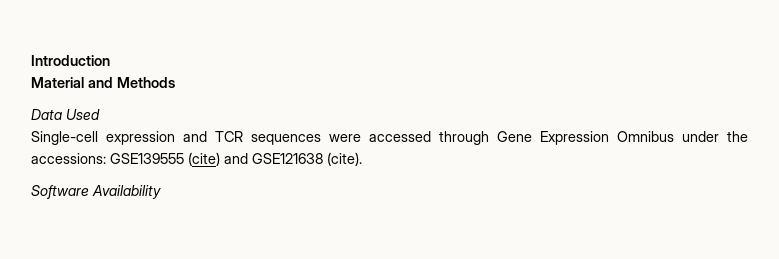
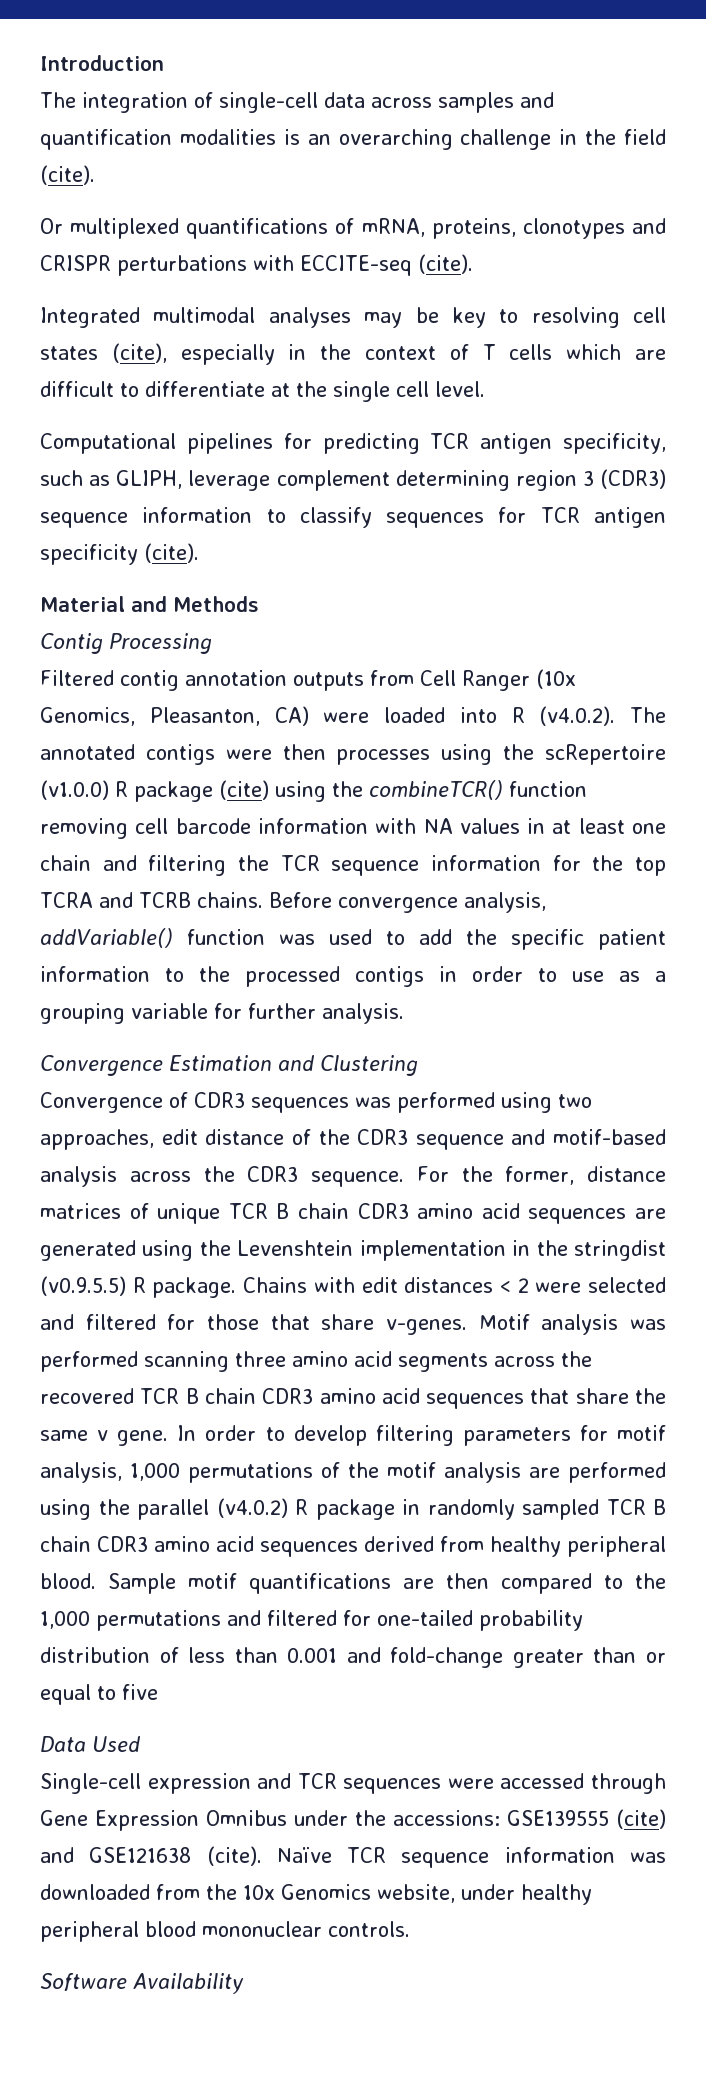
[31,77,175,88] Material and Methods -> [40,92,554,113] [40,129,666,150] [40,165,95,185] [40,218,666,239] [40,254,473,276] [40,307,666,328] [40,343,666,365] [40,381,485,402] [40,433,666,454] [40,469,666,491] [40,507,666,528] [40,543,199,565] [40,596,259,612] [40,633,212,654] [40,669,576,691] [40,706,666,726] [40,744,666,765] [40,780,587,802] [40,818,666,839] [40,855,666,876] [40,892,546,913] [40,928,666,950] [40,966,666,987] [40,1003,404,1024] [40,1055,418,1076] [40,1092,592,1113] [40,1129,666,1150] [40,1166,666,1187] [40,1203,667,1224] [40,1240,667,1261] [40,1276,666,1298] [40,1314,666,1335] [40,1351,592,1372] [40,1388,666,1409] [40,1425,666,1446] [40,1462,666,1483] [40,1498,666,1520] [40,1536,666,1557] [40,1573,666,1594] [40,1610,583,1631] [40,1647,666,1668] [40,1684,158,1705] The integration of single-cell data across samples and quantification modalities is an overarching challenge in the field (cite). // Or multiplexed quantifications of mRNA, proteins, clonotypes and CRISPR perturbations with ECCITE-seq (cite). // Integrated multimodal analyses may be key to resolving cell states (cite), especially in the context of T cells which are difficult to differentiate at the single cell level. // Computational pipelines for predicting TCR antigen specificity, such as GLIPH, leverage complement determining region 3 (CDR3) sequence information to classify sequences for TCR antigen specificity (cite). // Material and Methods // Contig Processing // Filtered contig annotation outputs from Cell Ranger (10x Genomics, Pleasanton, CA) were loaded into R (v4.0.2). The annotated contigs were then processes using the scRepertoire (v1.0.0) R package (cite) using the combineTCR() function removing cell barcode information with NA values in at least one chain and filtering the TCR sequence information for the top TCRA and TCRB chains. Before convergence analysis, addVariable() function was used to add the specific patient information to the processed contigs in order to use as a grouping variable for further analysis. // Convergence Estimation and Clustering // Convergence of CDR3 sequences was performed using two approaches, edit distance of the CDR3 sequence and motif-based analysis across the CDR3 sequence. For the former, distance matrices of unique TCR B chain CDR3 amino acid sequences are generated using the Levenshtein implementation in the stringdist (v0.9.5.5) R package. Chains with edit distances < 2 were selected and filtered for those that share v-genes. Motif analysis was performed scanning three amino acid segments across the recovered TCR B chain CDR3 amino acid sequences that share the same v gene. In order to develop filtering parameters for motif analysis, 1,000 permutations of the motif analysis are performed using the parallel (v4.0.2) R package in randomly sampled TCR B chain CDR3 amino acid sequences derived from healthy peripheral blood. Sample motif quantifications are then compared to the 1,000 permutations and filtered for one-tailed probability distribution of less than 0.001 and fold-change greater than or equal to five
(362, 159) none -> [276,1847,666,1868] [40,1884,592,1905] [40,1921,410,1942] Naïve TCR sequence information was downloaded from the 10x Genomics website, under healthy peripheral blood mononuclear controls.

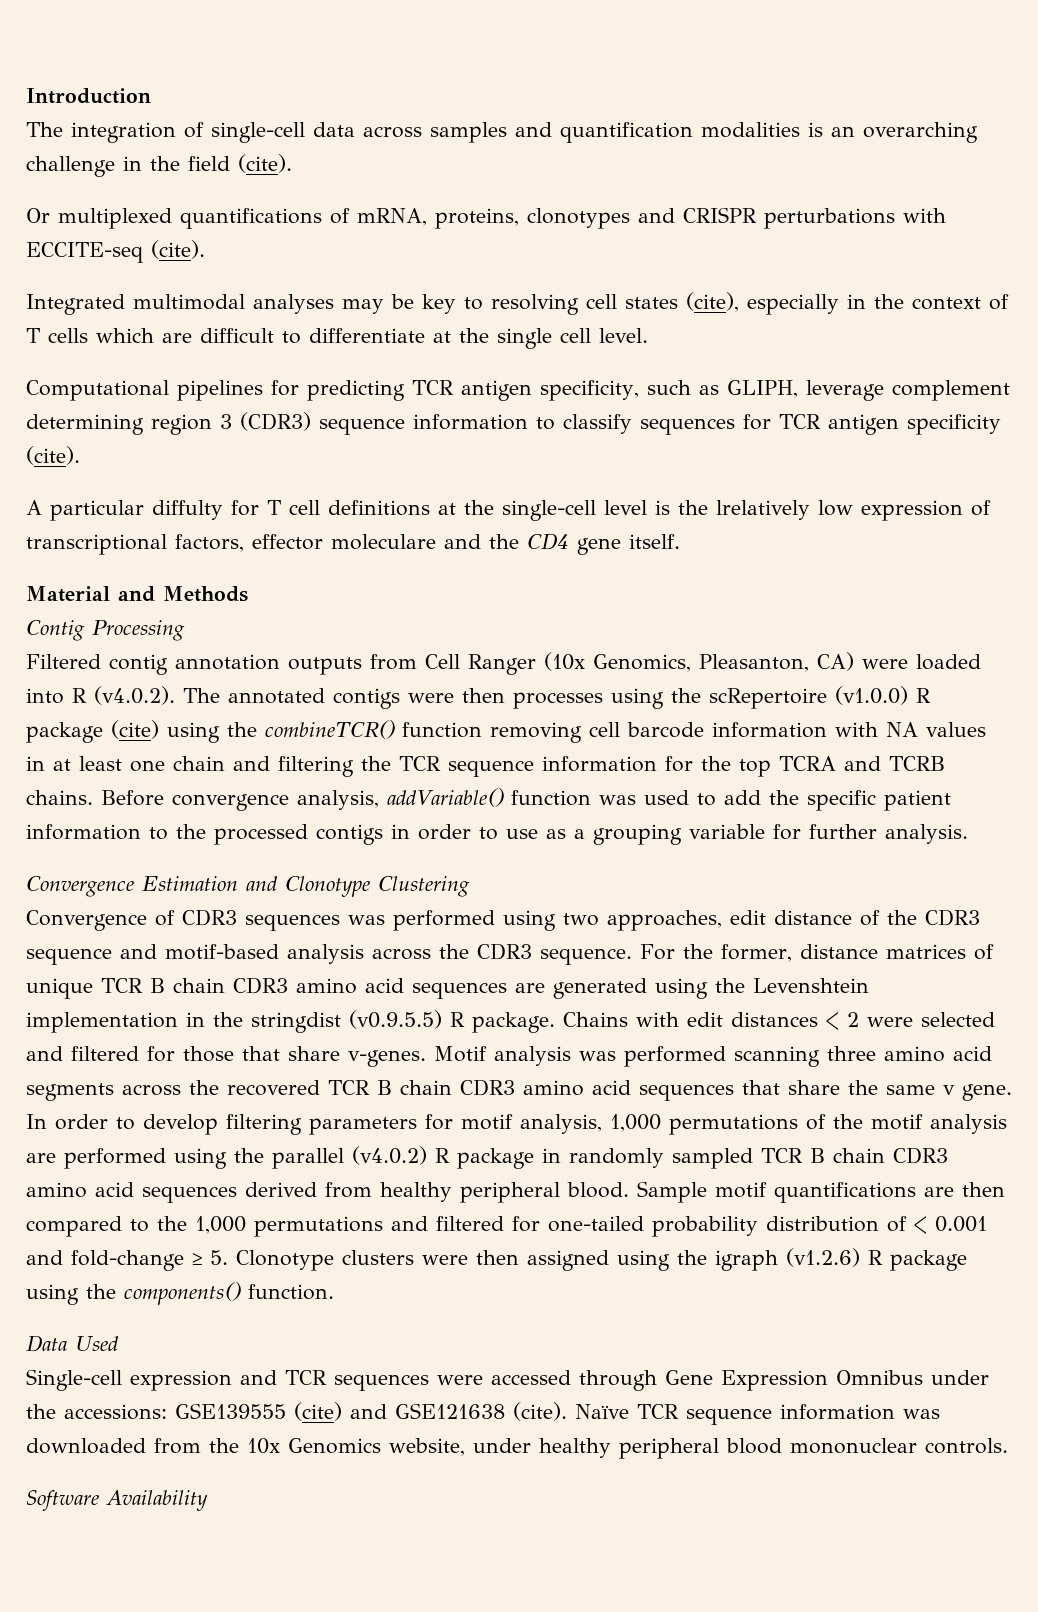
(199, 553) none -> [26,500,991,521] [26,533,680,555] // A particular diffulty for T cell definitions at the single-cell level is the lrelatively low expression of transcriptional factors, effector moleculare and the CD4 gene itself.
(314, 1063) none -> [285,876,370,897] Clonotype
[188,1647,278,1663] less than -> [914,1216,927,1234] <
[512,1647,666,1668] [40,1684,158,1705] greater than or equal to five -> [192,1248,967,1271] [26,1282,334,1305] ≥ 5. Clonotype clusters were then assigned using the igraph (v1.2.6) R package using the components() function.

